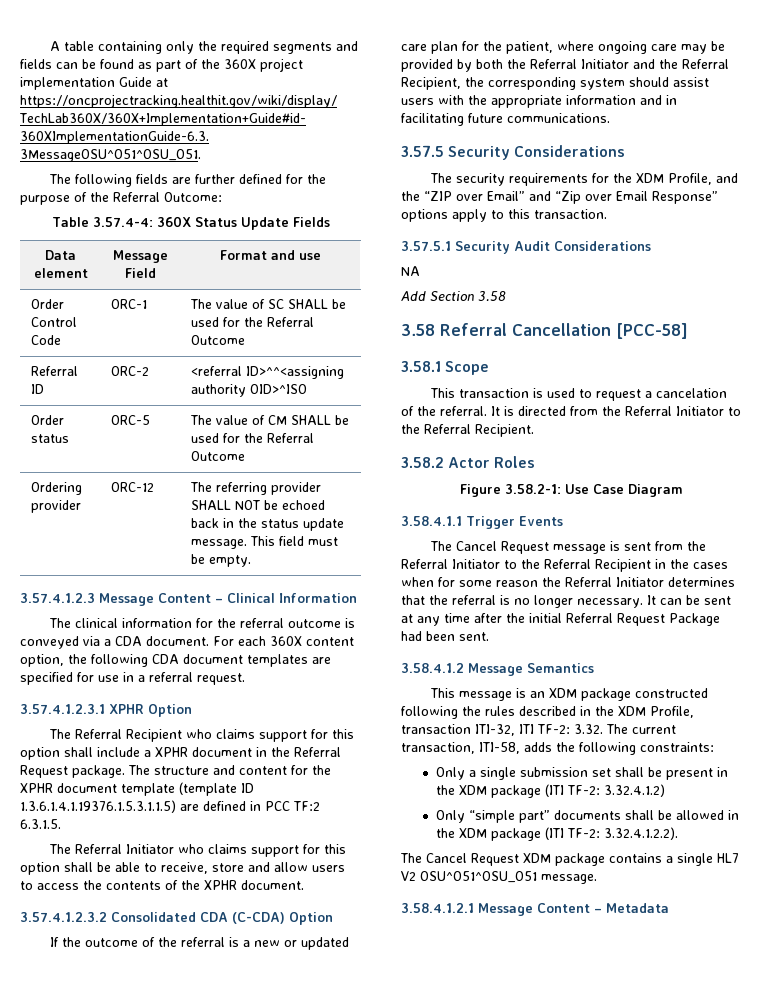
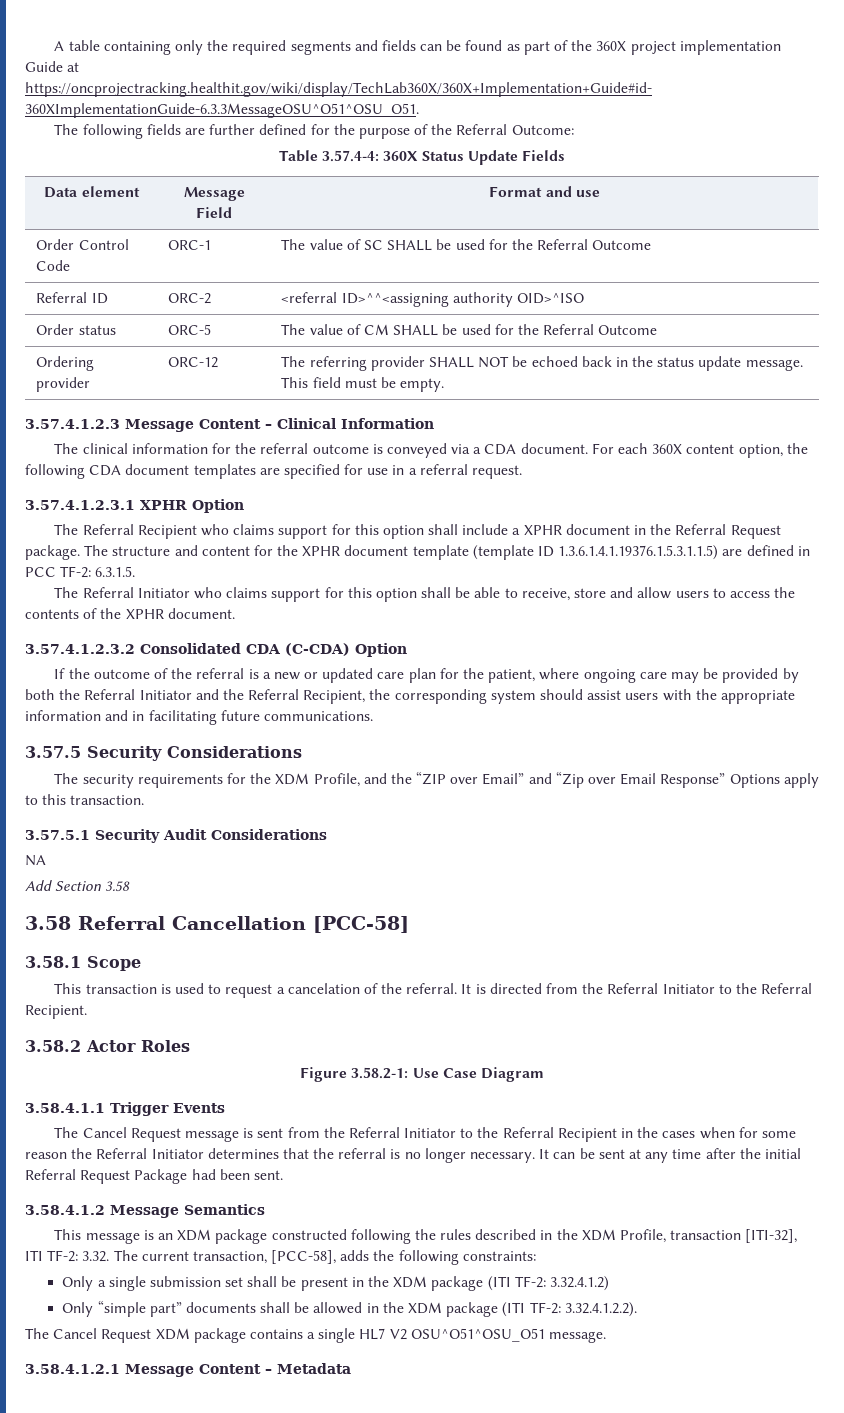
[293,801,320,811] TF:2 -> [60,566,92,578] TF-2:
[401,209,448,222] options -> [729,774,780,788] Options
[475,724,515,736] ITI-32, -> [745,1229,798,1243] [ITI-32],
[479,742,520,754] ITI-58, -> [271,1250,337,1264] [PCC-58],

